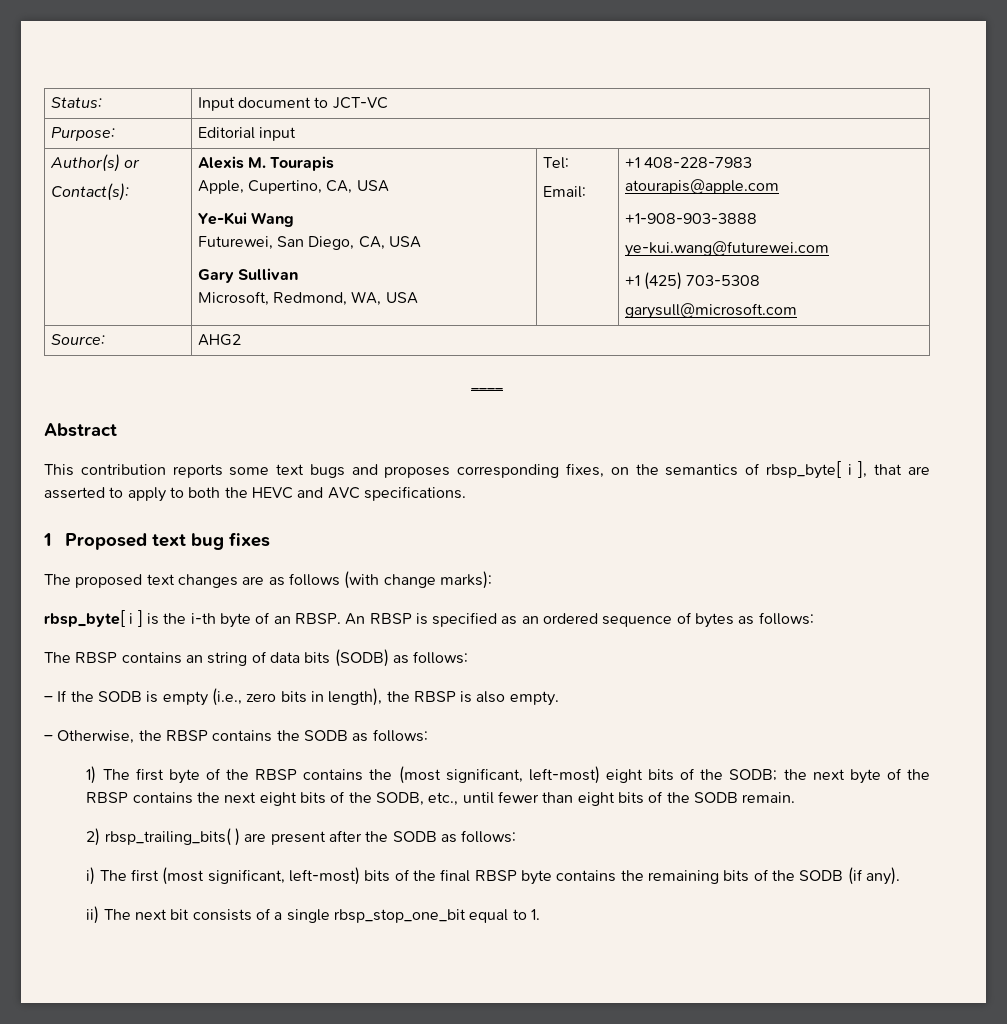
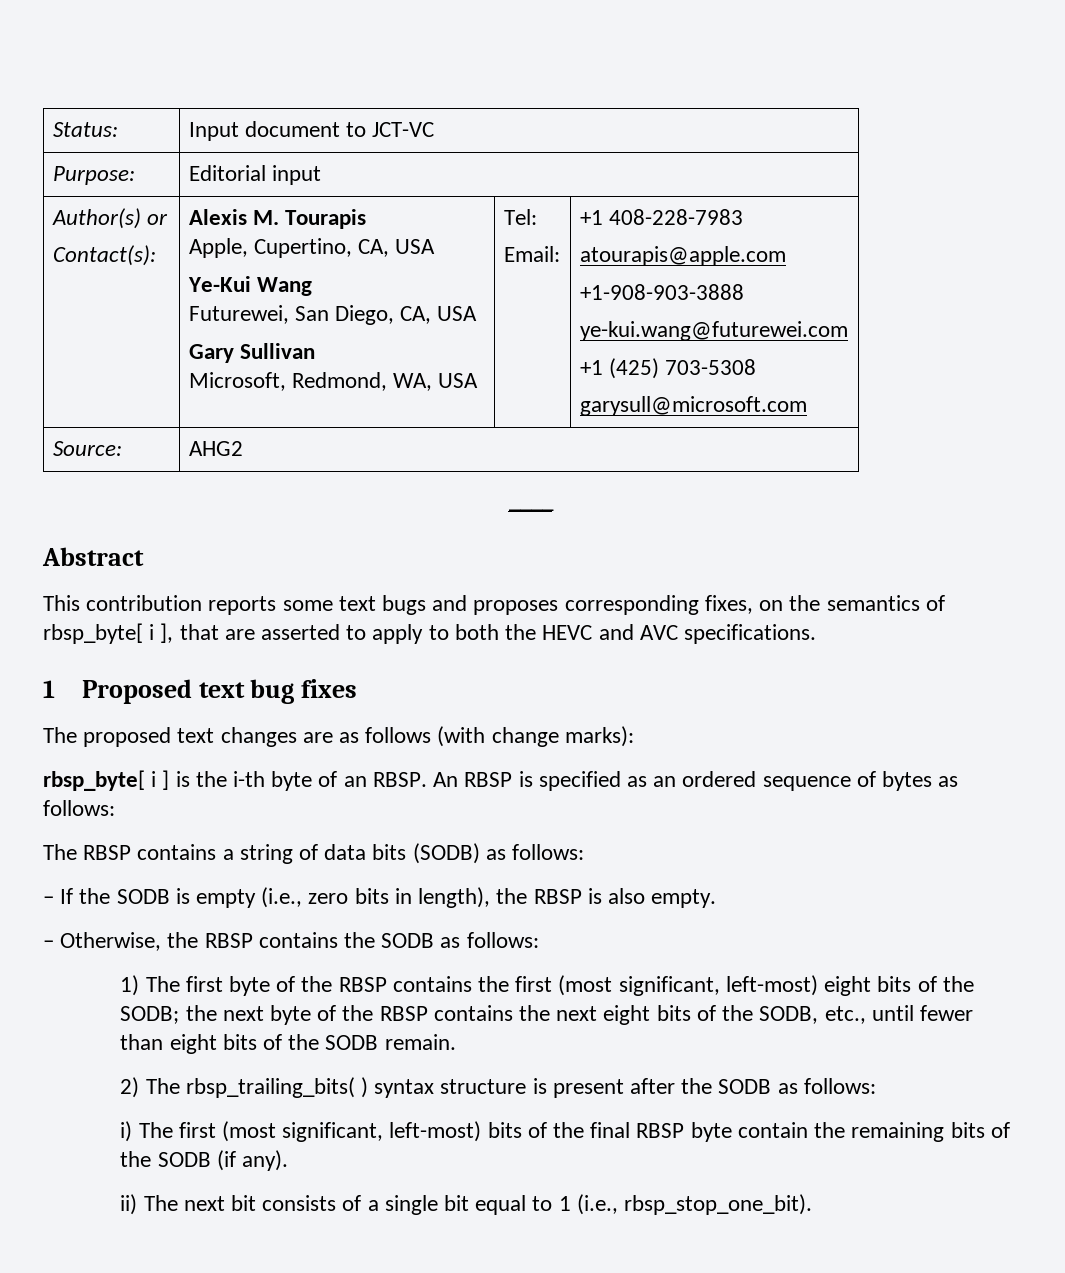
[185,655,203,663] an -> [222,849,234,860] a
(393, 774) none -> [515,976,553,992] first
(101, 837) none -> [145,1078,180,1094] The
[244,833,267,842] are -> [374,1078,547,1098] syntax structure is
[556,870,617,882] contains -> [737,1122,808,1138] contain
[334,909,467,923] rbsp_stop_one_bit -> [444,1195,470,1211] bit
[530,909,540,920] 1. -> [558,1194,813,1215] 1 (i.e., rbsp_stop_one_bit).

